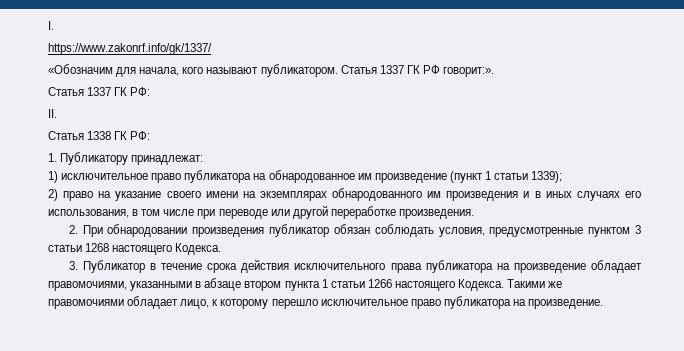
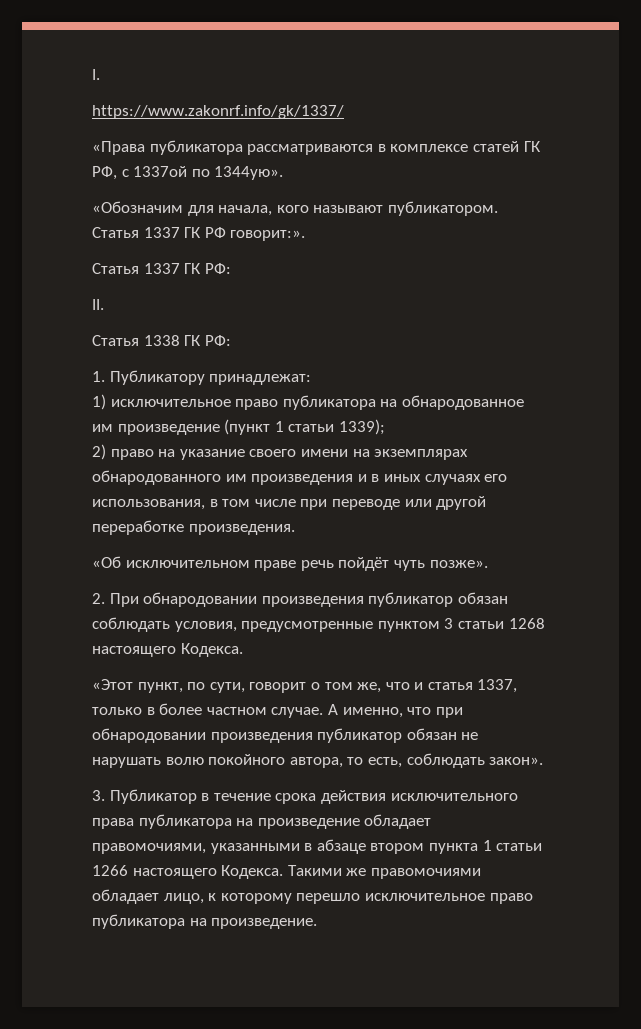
(212, 49) none -> [92,140,541,155] [92,166,284,180] // «Права публикатора рассматриваются в комплексе статей ГК РФ, с 1337ой по 1344ую».
(474, 214) none -> [92,556,488,571] // «Об исключительном праве речь пойдёт чуть позже».
(222, 249) none -> [92,679,518,693] [92,703,463,718] [92,728,479,743] [92,753,544,768] // «Этот пункт, по сути, говорит о том же, что и статья 1337, только в более частном случае. А именно, что при обнародовании произведения публикатор обязан не нарушать волю покойного автора, то есть, соблюдать закон».

